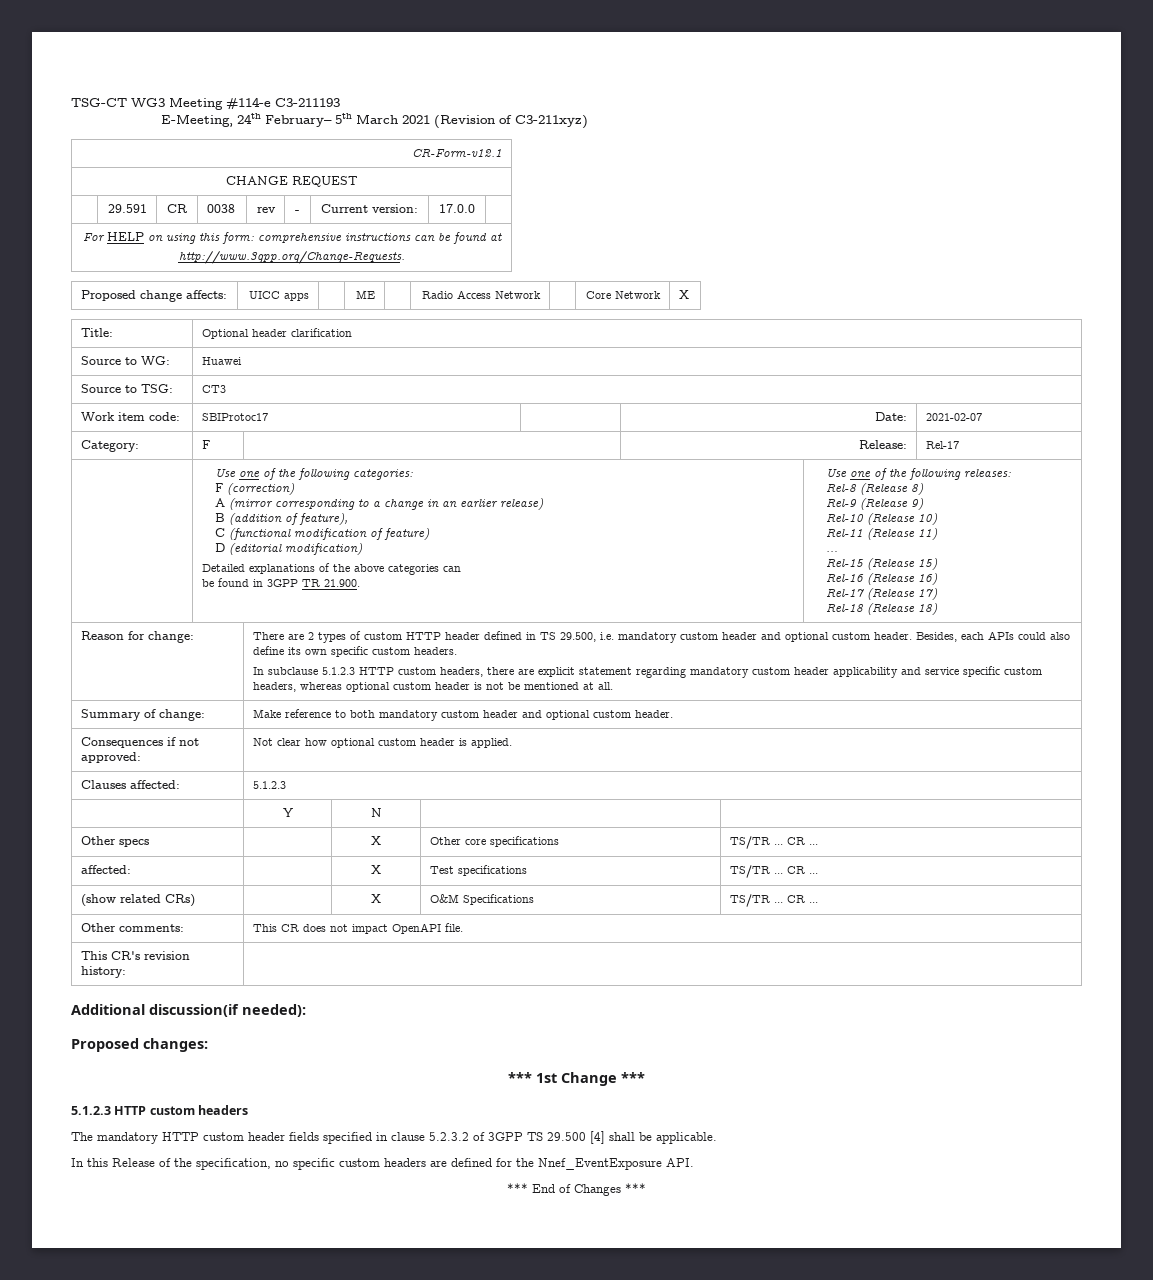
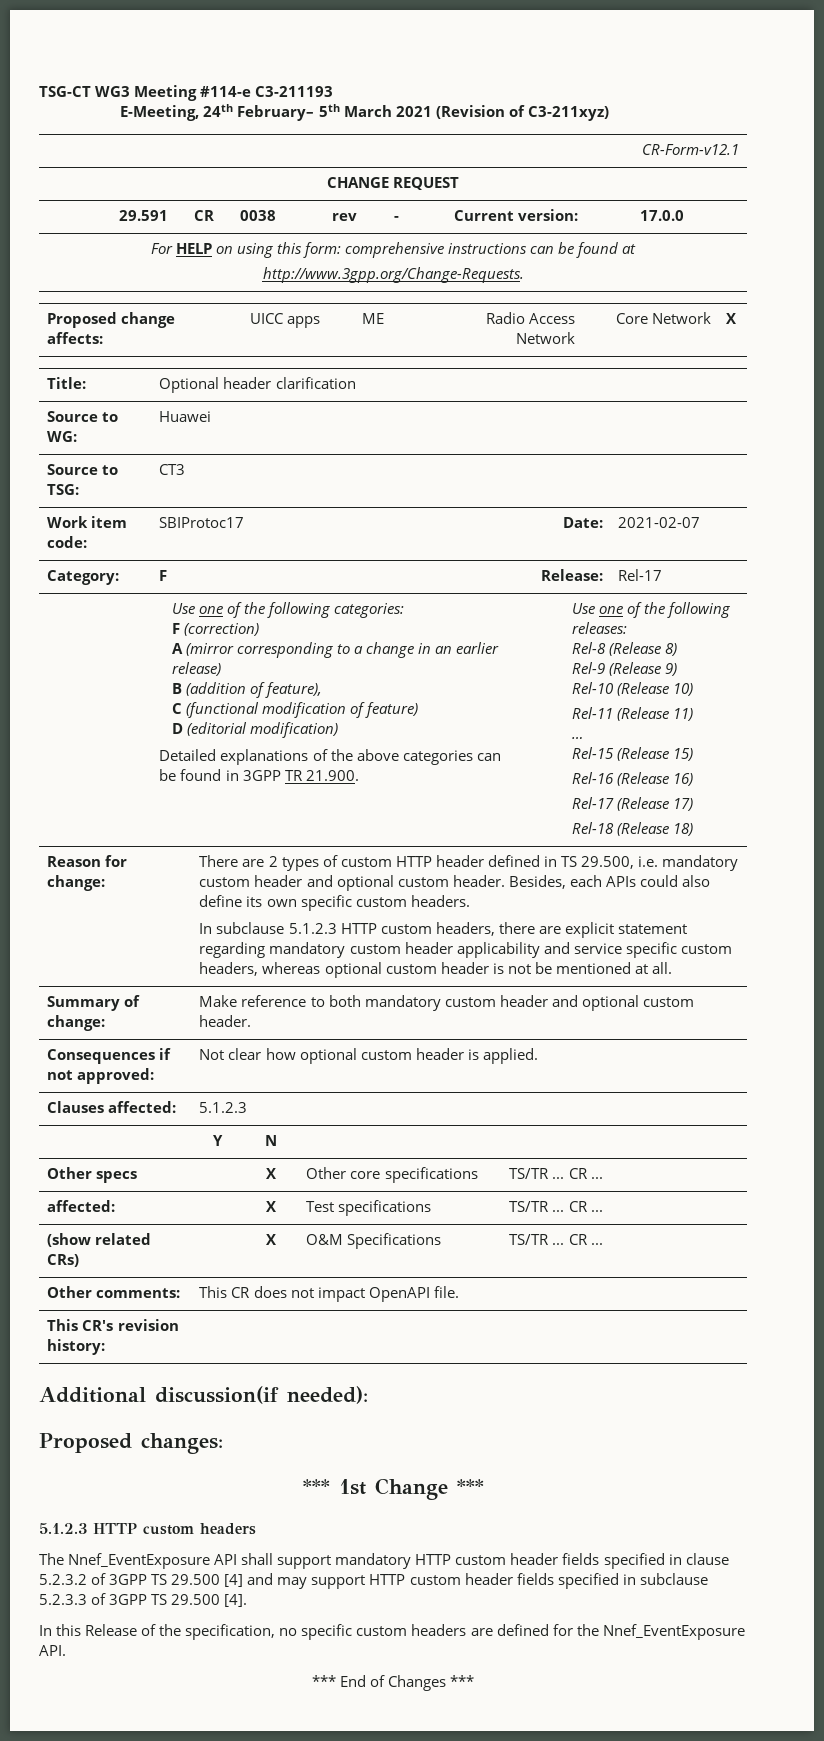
(93, 1136) none -> [68,1553,332,1569] Nnef_EventExposure API shall support
[609,1132,717,1144] shall be applicable. -> [247,1573,708,1589] [39,1593,248,1607] and may support HTTP custom header fields specified in subclause 5.2.3.3 of 3GPP TS 29.500 [4].

